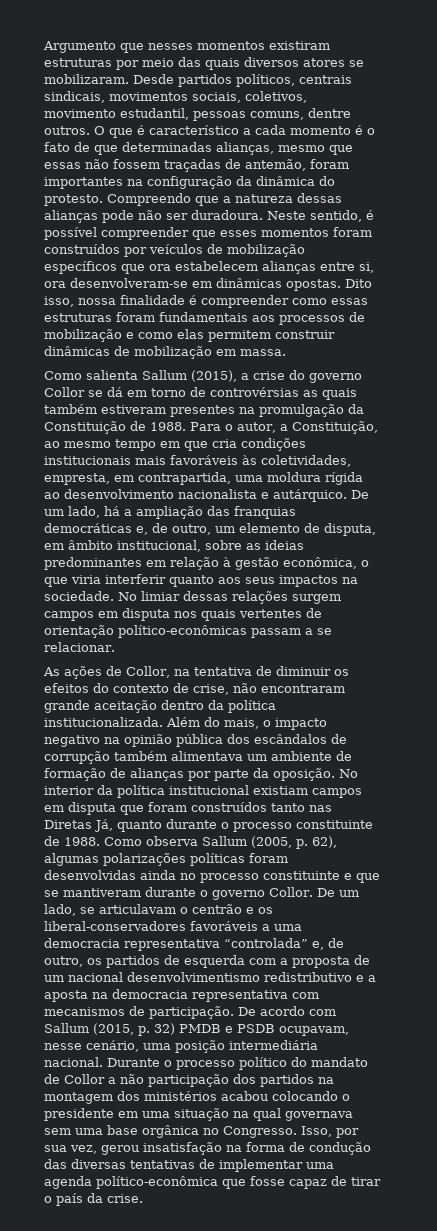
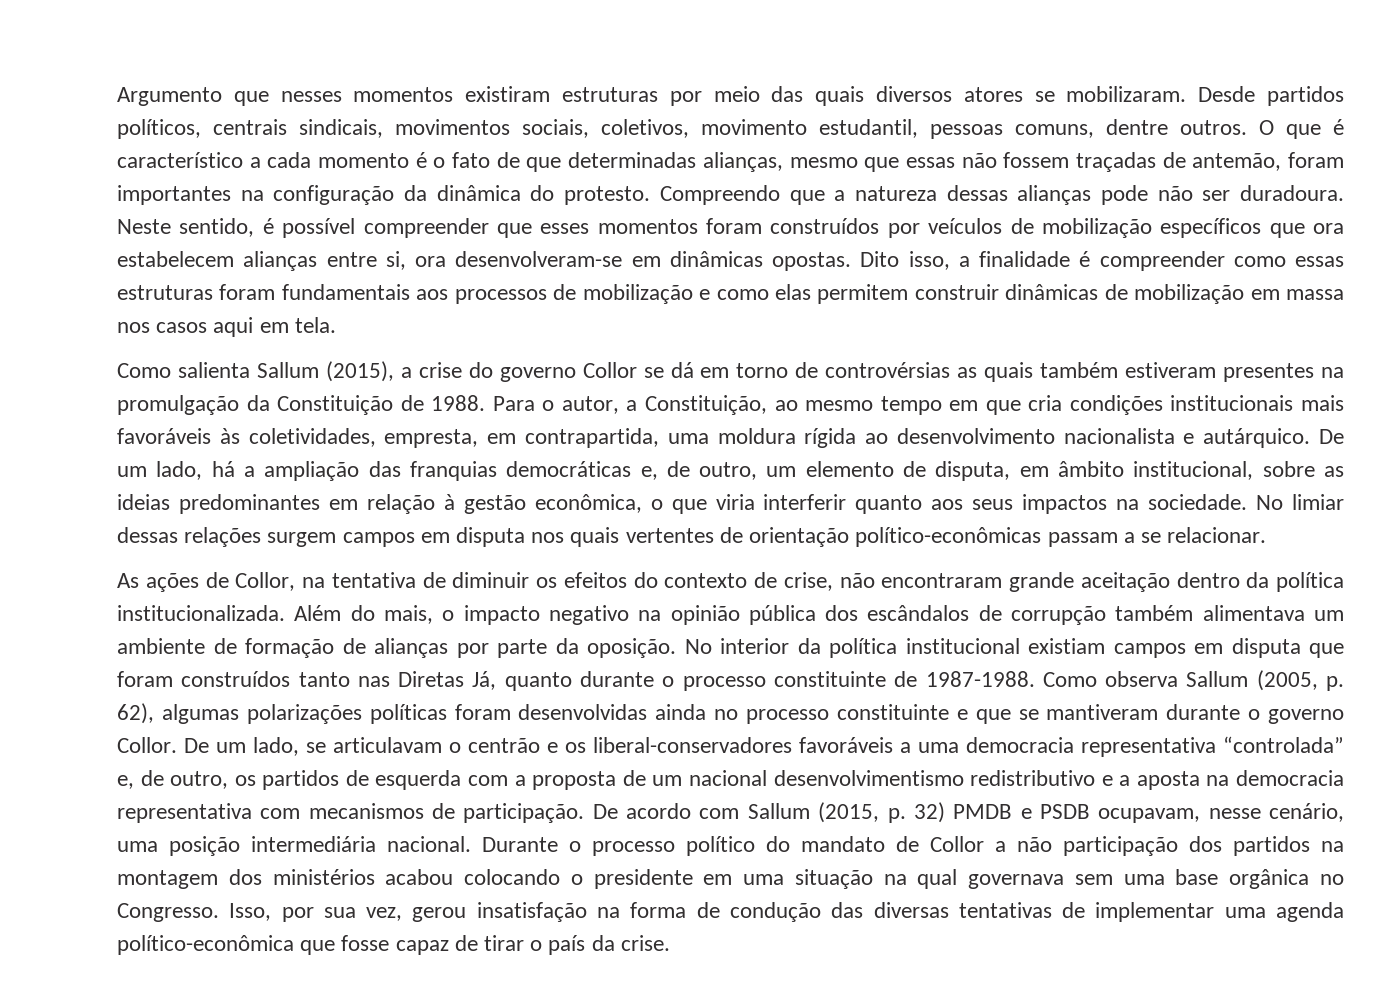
[78,298,116,305] nossa -> [958,256,970,267] a
[240,349,286,356] massa. -> [1286,289,1344,300] [117,317,336,337] massa nos casos aqui em tela.
[64,837,100,846] 1988. -> [925,671,1035,687] 1987-1988.

